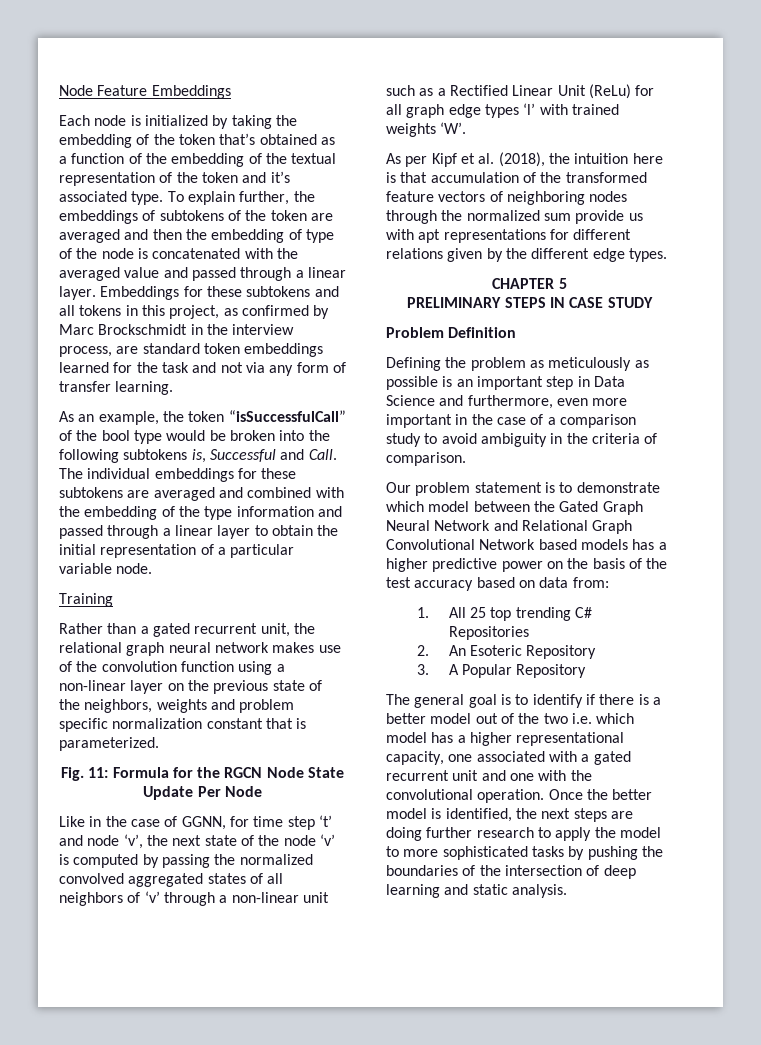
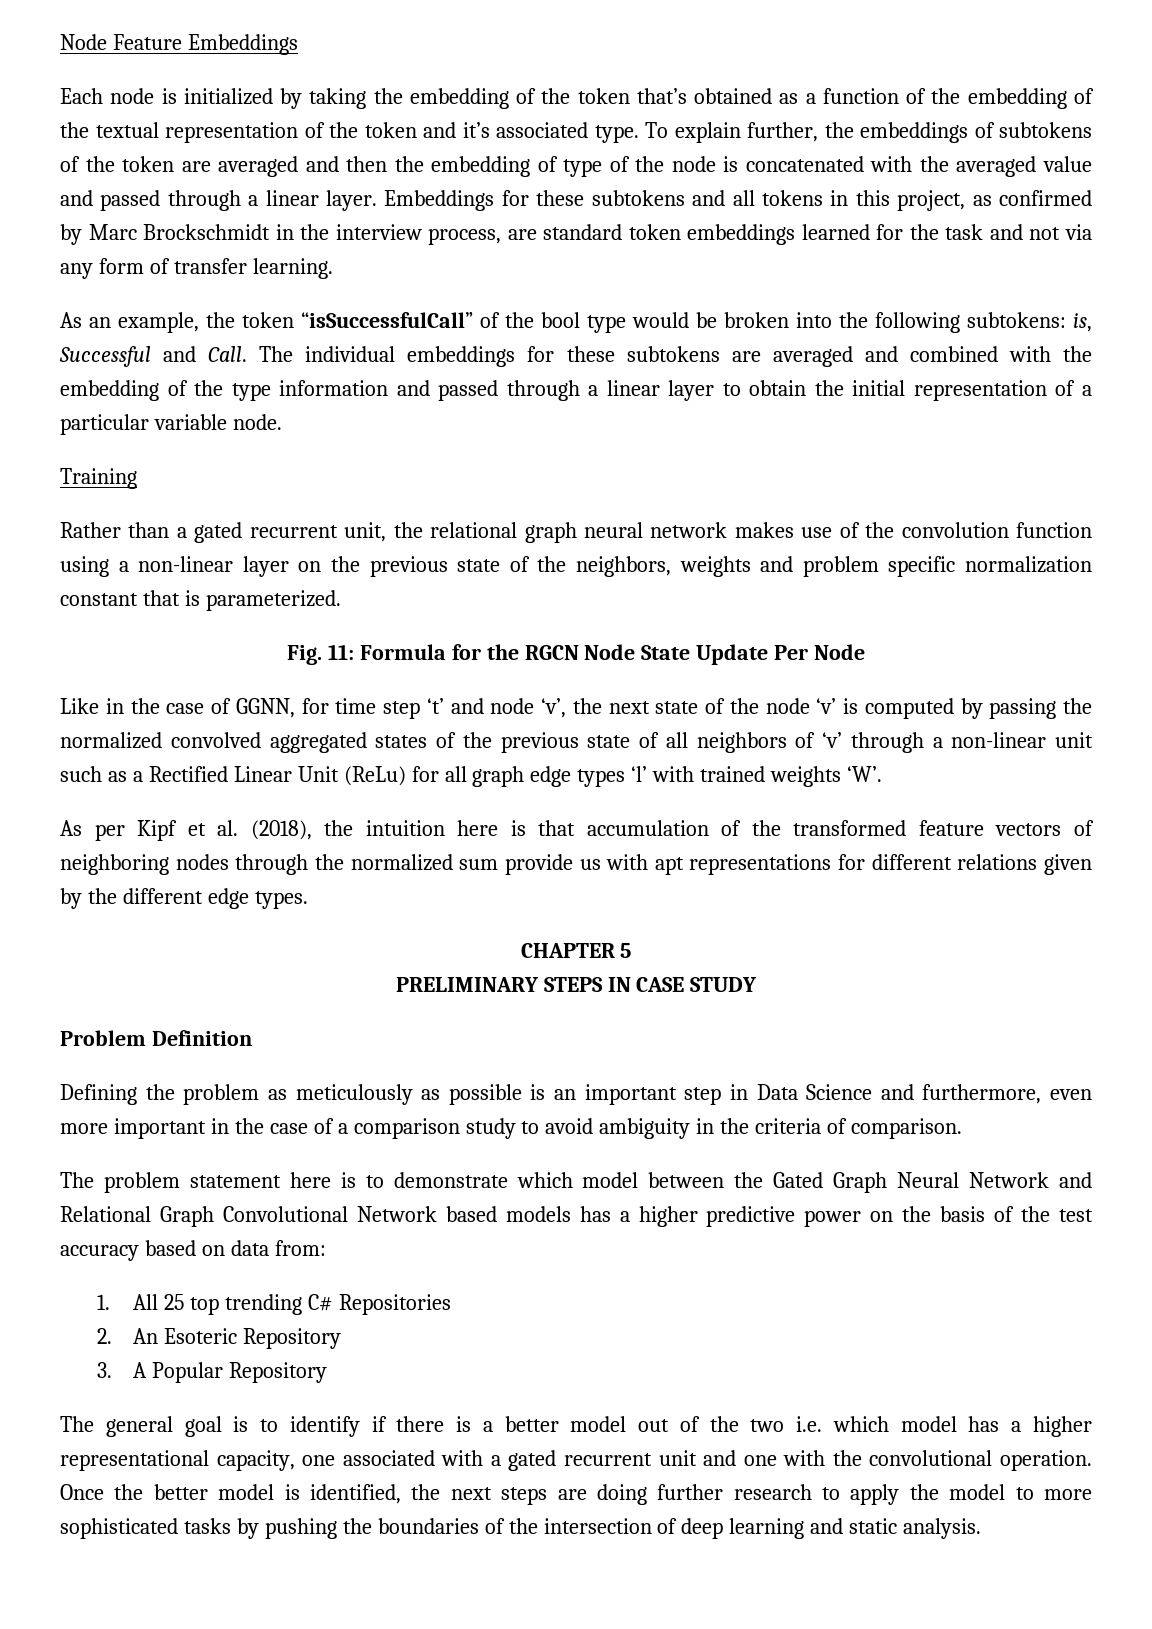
[123,449,188,460] subtokens -> [967,312,1066,328] subtokens:
(263, 878) none -> [462,732,659,753] the previous state of
[386,482,411,493] Our -> [60,1172,94,1188] The
(542, 487) none -> [289,1172,331,1188] here

